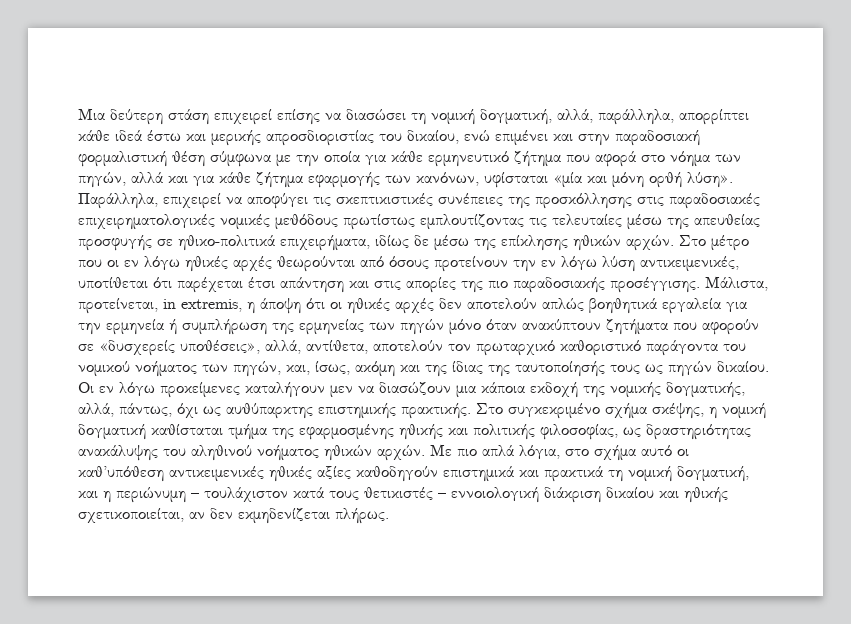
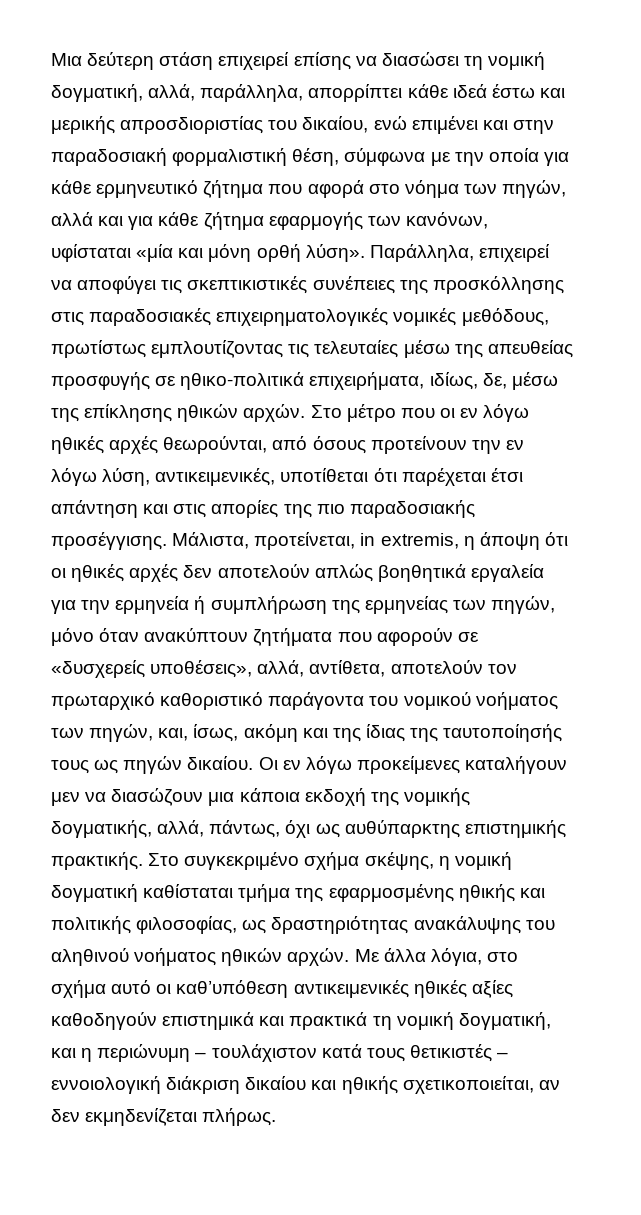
[172,151,205,167] θέση -> [292,148,340,166] θέση,
[275,214,338,230] μεθόδους -> [461,308,549,326] μεθόδους,
[375,235,429,248] ιδίως δε -> [429,372,507,390] ιδίως, δε,
[277,256,355,272] θεωρούνται -> [163,436,268,454] θεωρούνται,
[602,256,635,272] λύση -> [102,468,151,486] λύση,
[400,319,444,335] πηγών -> [491,596,556,614] πηγών,
[457,445,514,456] πιο απλά -> [383,948,426,962] άλλα

